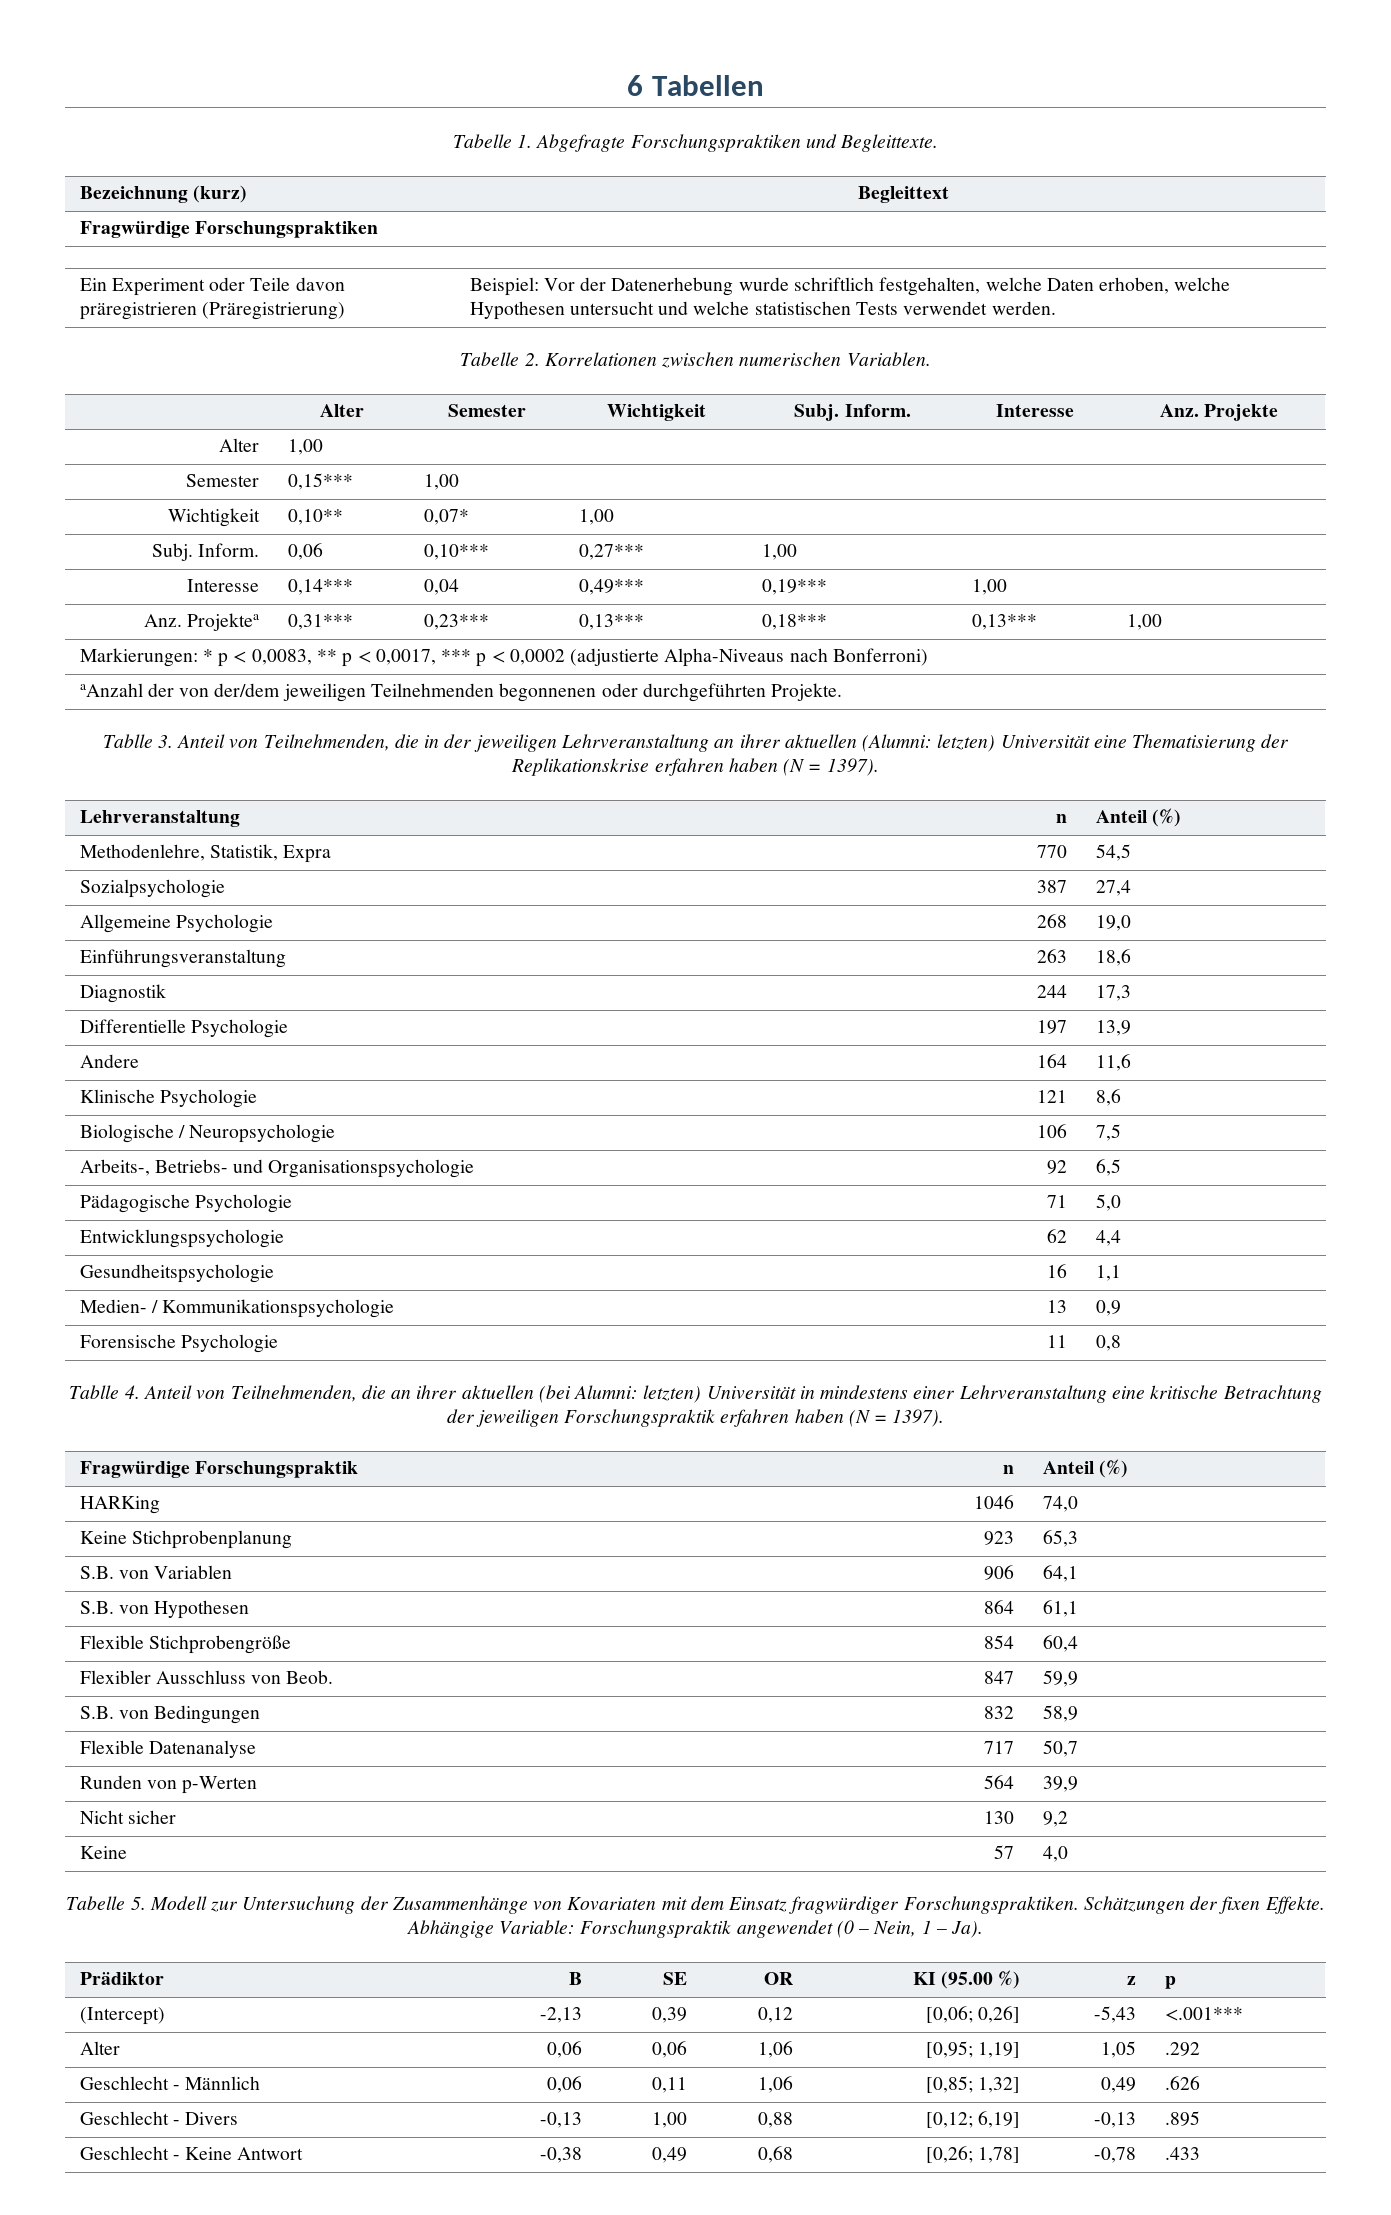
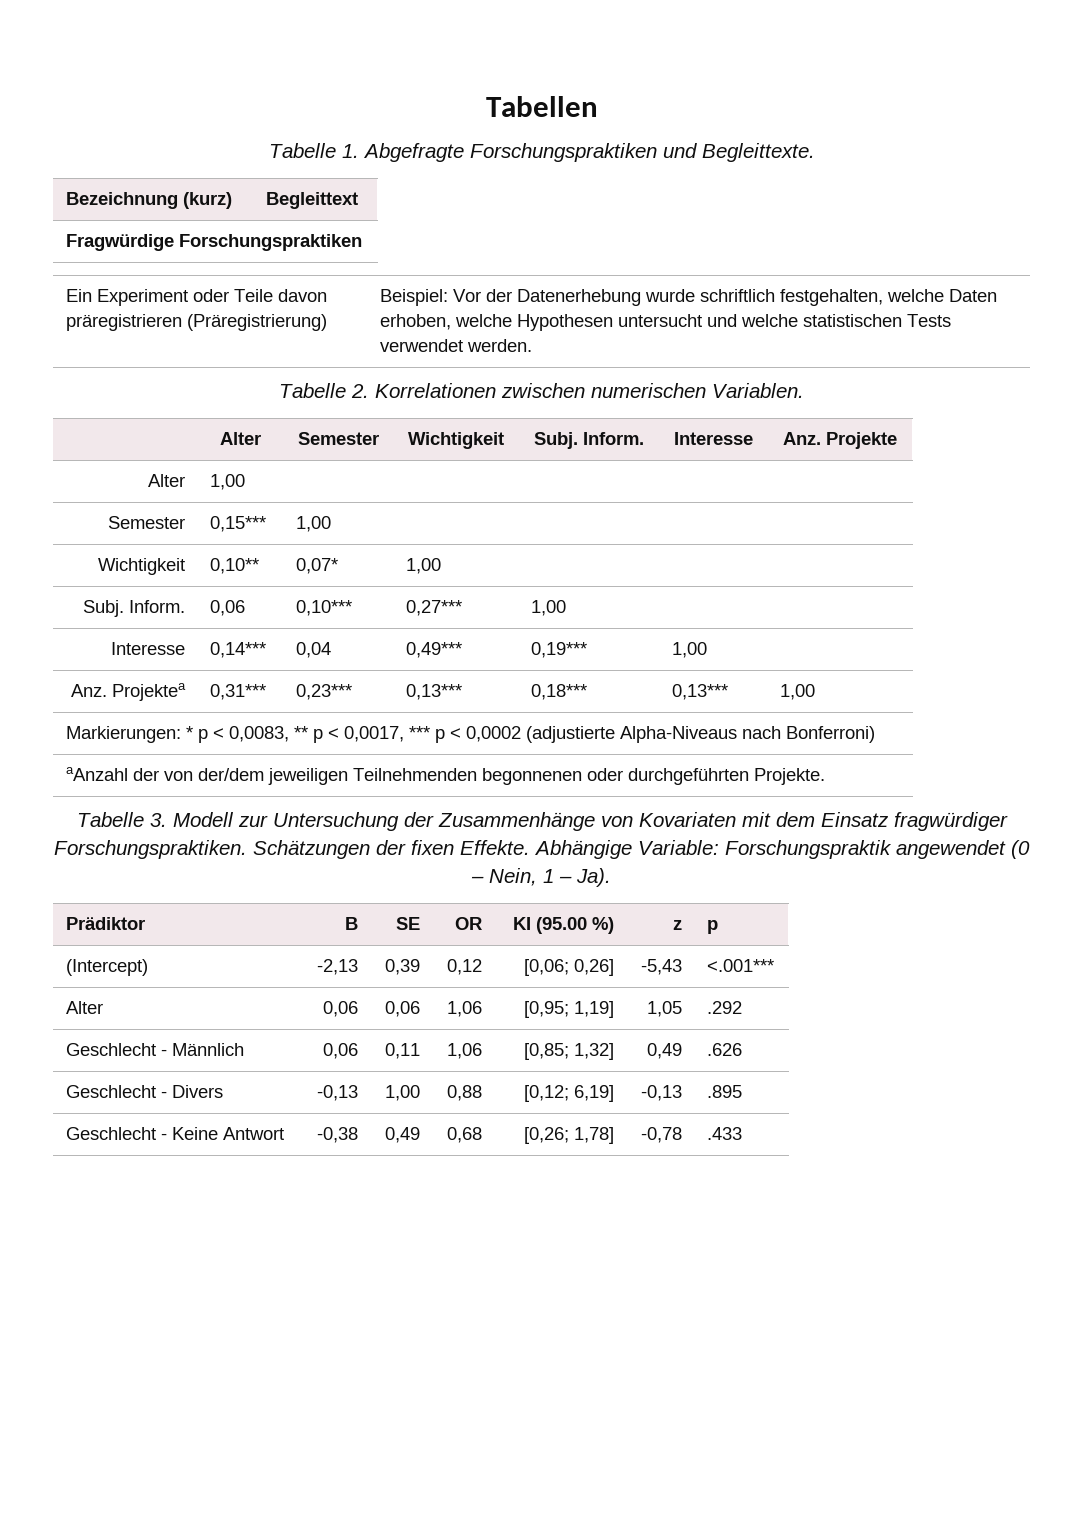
[627,75,644,96] 6 -> (485, 106) none
[102,734,1290,752] [511,758,879,776] [79,810,240,827] [1056,814,1068,823] [1095,808,1181,827] [79,844,332,863] [1037,845,1068,858] [1095,844,1131,861] [79,879,225,898] [1037,880,1068,893] [1095,880,1131,896] [79,914,273,933] [1037,914,1068,928] [1095,915,1131,931] [79,949,286,968] [1037,949,1068,963] [1095,949,1131,966] [79,984,166,1003] [1037,985,1068,998] [1095,985,1131,1001] [79,1019,288,1038] [1037,1020,1068,1034] [1095,1020,1131,1036] [79,1054,139,1068] [1037,1054,1068,1068] [1095,1054,1131,1071] [79,1089,257,1108] [1037,1090,1068,1103] [1095,1089,1121,1106] [79,1124,336,1143] [1037,1124,1068,1138] [1095,1124,1121,1141] [79,1159,475,1178] [1047,1160,1068,1174] [1095,1159,1121,1176] [79,1194,292,1213] [1047,1195,1068,1208] [1095,1194,1121,1211] [79,1229,284,1248] [1047,1229,1068,1243] [1095,1230,1121,1246] [79,1264,274,1283] [1047,1264,1068,1278] [1095,1265,1121,1281] [79,1299,395,1318] [1047,1300,1068,1313] [1095,1300,1121,1316] [79,1334,278,1353] [1047,1335,1068,1348] [1095,1335,1121,1351] [69,1385,1322,1403] [446,1409,945,1427] [79,1461,358,1478] [1003,1465,1015,1474] [1042,1459,1128,1478] [79,1496,160,1514] [974,1495,1015,1509] [1042,1496,1078,1512] [79,1530,292,1549] [984,1531,1015,1545] [1042,1530,1078,1547] [79,1565,233,1579] [984,1565,1015,1580] [1042,1565,1078,1582] [79,1600,250,1619] [984,1600,1015,1614] [1042,1600,1078,1617] [79,1635,291,1654] [984,1635,1015,1649] [1042,1635,1078,1652] [79,1670,334,1684] [984,1671,1015,1684] [1042,1670,1078,1687] [79,1705,261,1724] [984,1706,1015,1719] [1042,1705,1078,1722] [79,1740,256,1758] [984,1741,1015,1754] [1042,1740,1078,1757] [79,1775,258,1794] [984,1775,1015,1789] [1042,1776,1078,1792] [79,1810,176,1824] [984,1811,1015,1824] [1042,1811,1068,1827] [79,1846,127,1859] [994,1845,1015,1859] [1042,1846,1068,1862] [66,1896,146,1910] Tablle 3. Anteil von Teilnehmenden, die in der jeweiligen Lehrveranstaltung an ihrer aktuellen (Alumni: letzten) Universität eine Thematisierung der Replikationskrise erfahren haben (N = 1397). // Lehrveranstaltung | n | Anteil (%) // Methodenlehre, Statistik, Expra | 770 | 54,5 // Sozialpsychologie | 387 | 27,4 // Allgemeine Psychologie | 268 | 19,0 // Einführungsveranstaltung | 263 | 18,6 // Diagnostik | 244 | 17,3 // Differentielle Psychologie | 197 | 13,9 // Andere | 164 | 11,6 // Klinische Psychologie | 121 | 8,6 // Biologische / Neuropsychologie | 106 | 7,5 // Arbeits-, Betriebs- und Organisationspsychologie | 92 | 6,5 // Pädagogische Psychologie | 71 | 5,0 // Entwicklungspsychologie | 62 | 4,4 // Gesundheitspsychologie | 16 | 1,1 // Medien- / Kommunikationspsychologie | 13 | 0,9 // Forensische Psychologie | 11 | 0,8 // Tablle 4. Anteil von Teilnehmenden, die an ihrer aktuellen (bei Alumni: letzten) Universität in mindestens einer Lehrveranstaltung eine kritische Betrachtung der jeweiligen Forschungspraktik erfahren haben (N = 1397). // Fragwürdige Forschungspraktik | n | Anteil (%) // HARKing | 1046 | 74,0 // Keine Stichprobenplanung | 923 | 65,3 // S.B. von Variablen | 906 | 64,1 // S.B. von Hypothesen | 864 | 61,1 // Flexible Stichprobengröße | 854 | 60,4 // Flexibler Ausschluss von Beob. | 847 | 59,9 // S.B. von Bedingungen | 832 | 58,9 // Flexible Datenanalyse | 717 | 50,7 // Runden von p-Werten | 564 | 39,9 // Nicht sicher | 130 | 9,2 // Keine | 57 | 4,0 // Tabelle 5. -> [76,812,167,827] Tabelle 3.

